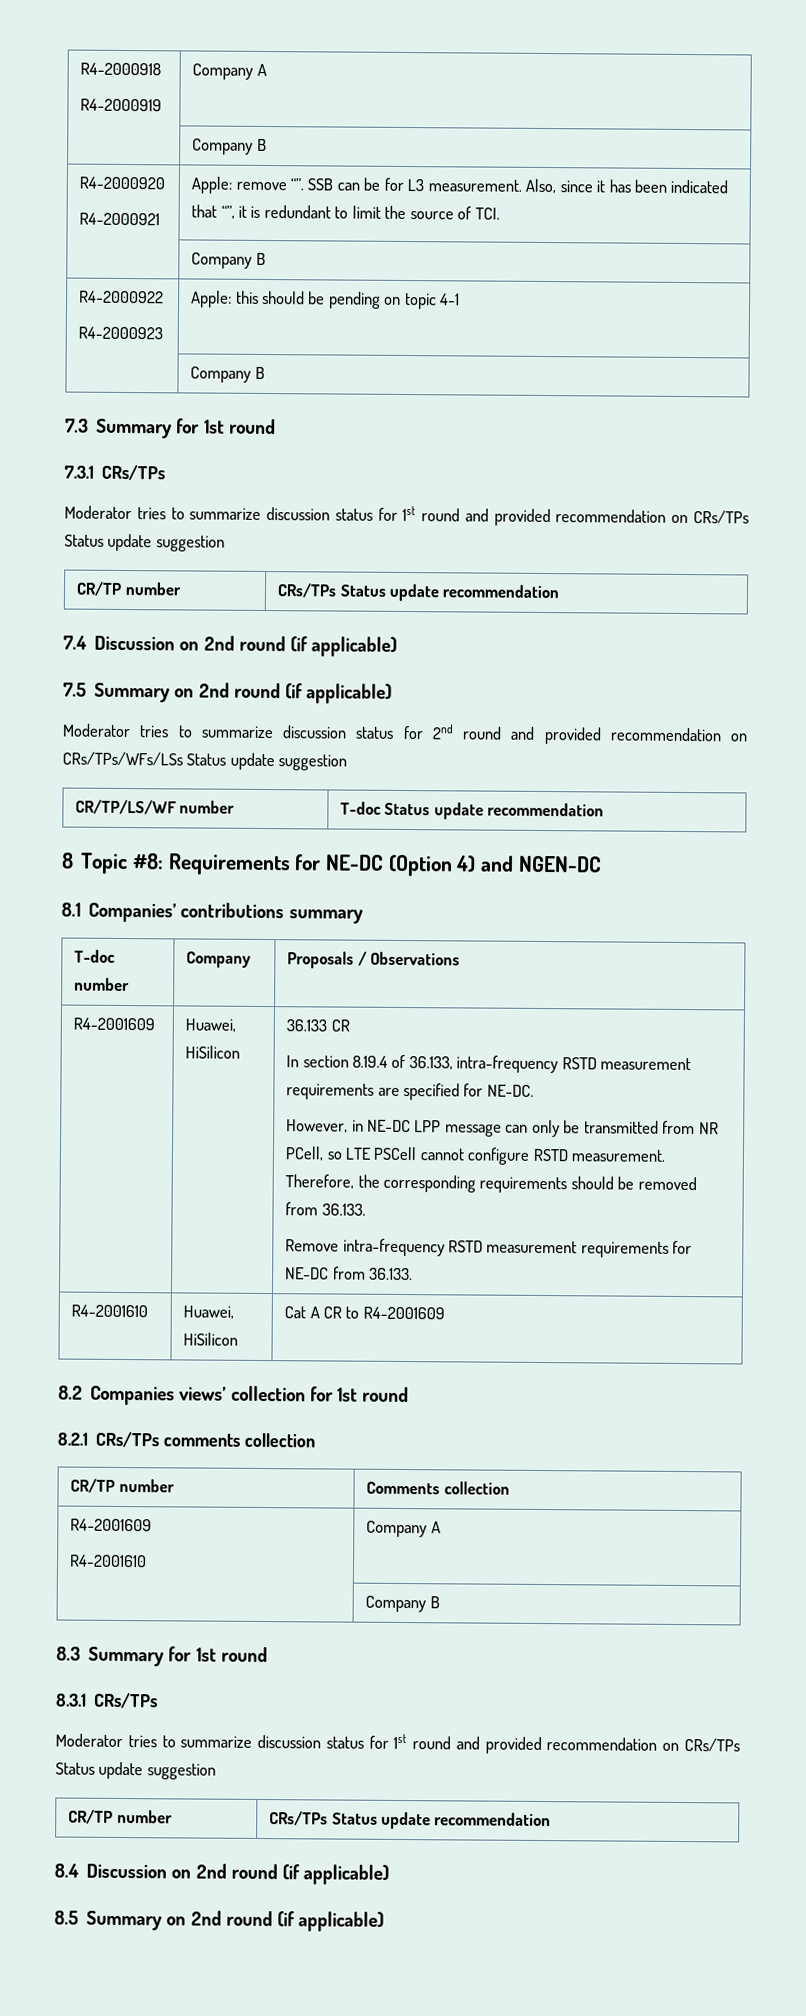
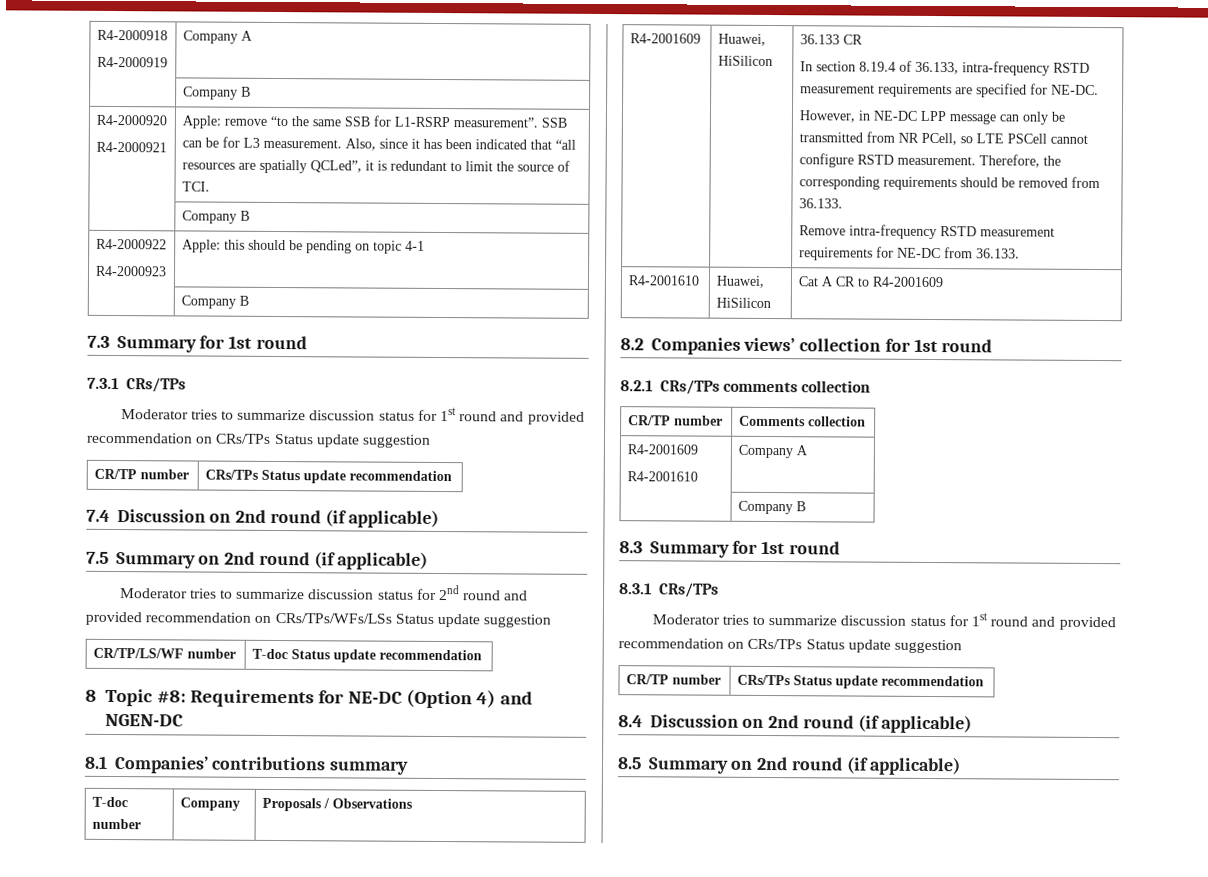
[289,177,304,191] “”. -> [269,115,538,128] “to the same SSB for L1-RSRP measurement”.
[220,204,235,219] “”, -> [554,139,576,150] [181,159,362,174] “all resources are spatially QCLed”,

